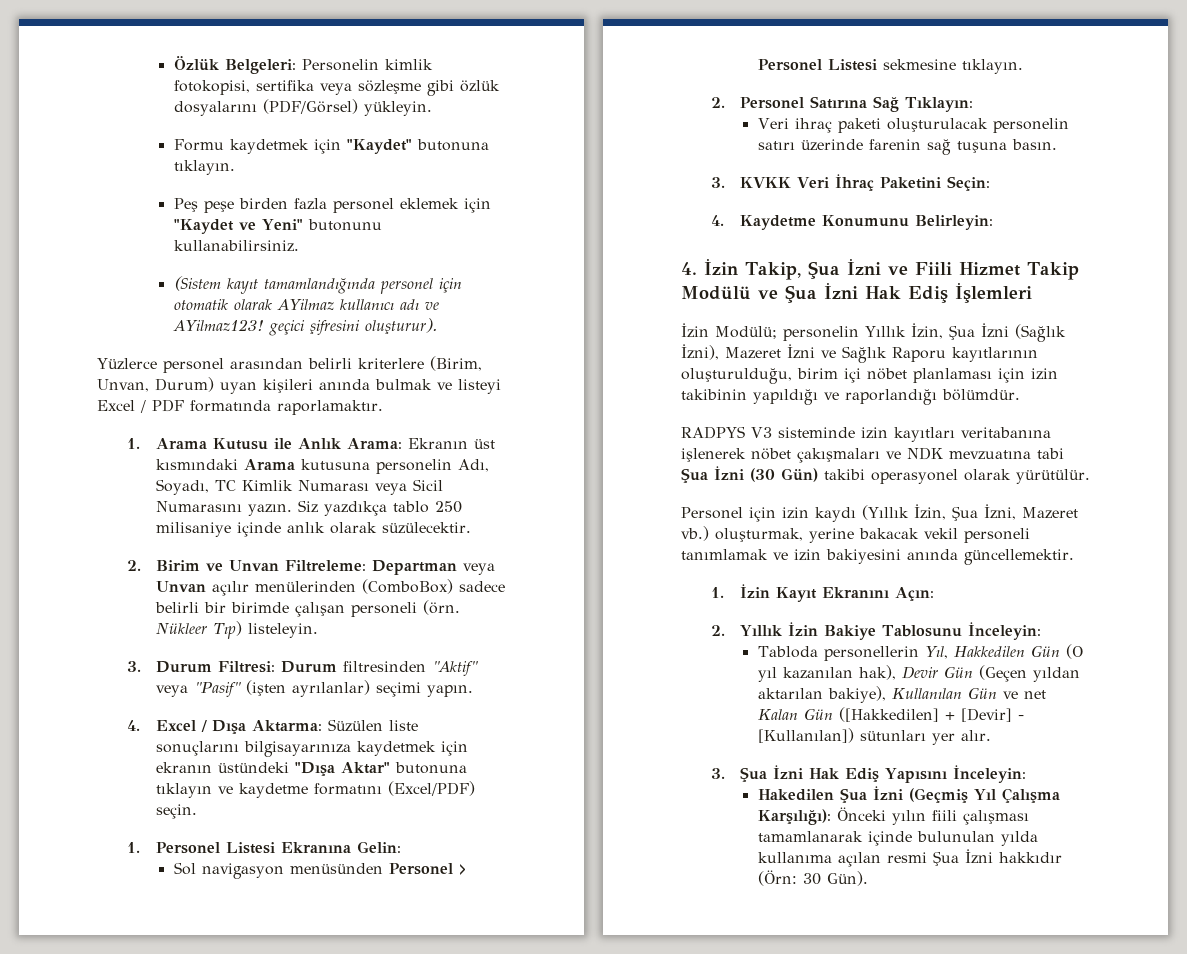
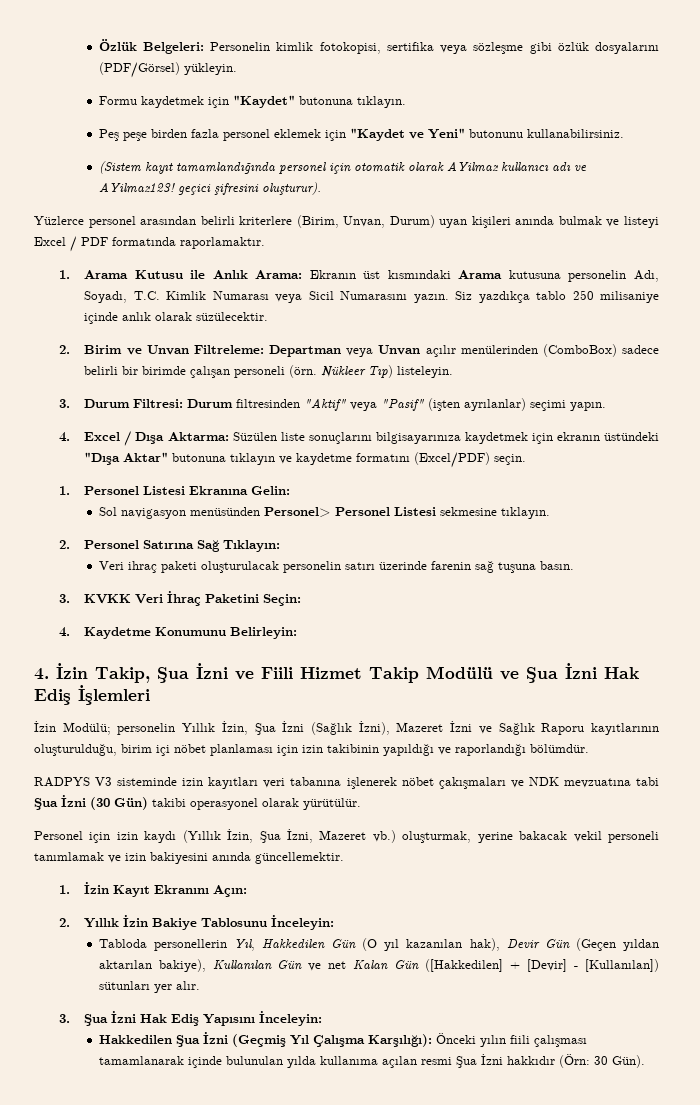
[215,480,237,491] TC -> [133,291,160,300] T.C.
[388,863,467,875] Personel > -> [263,507,331,517] Personel>
[961,427,1051,438] veritabanına -> [263,777,342,788] veri tabanına
[757,789,834,801] Hakedilen -> [98,1035,172,1044] Hakkedilen

